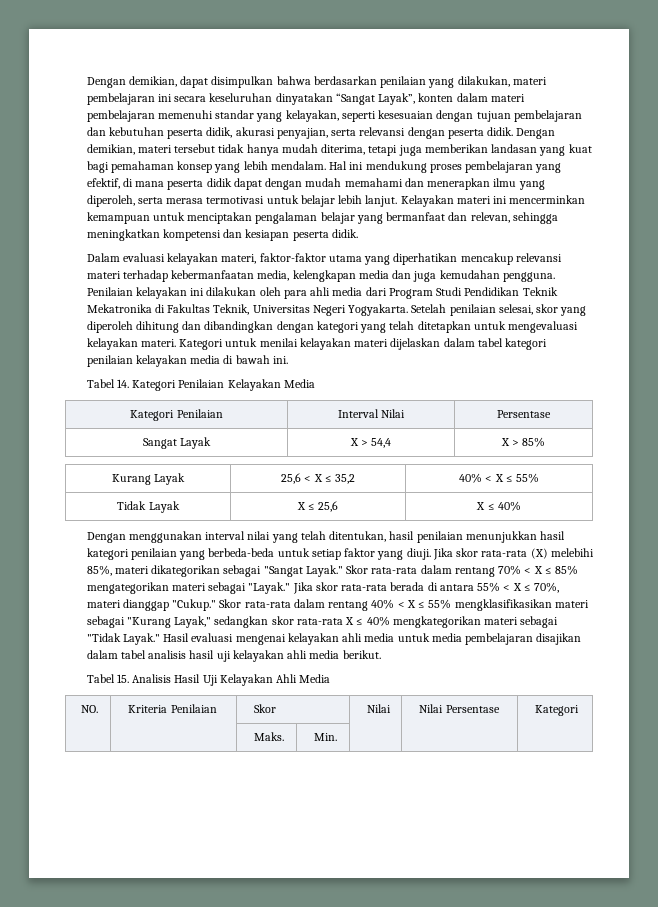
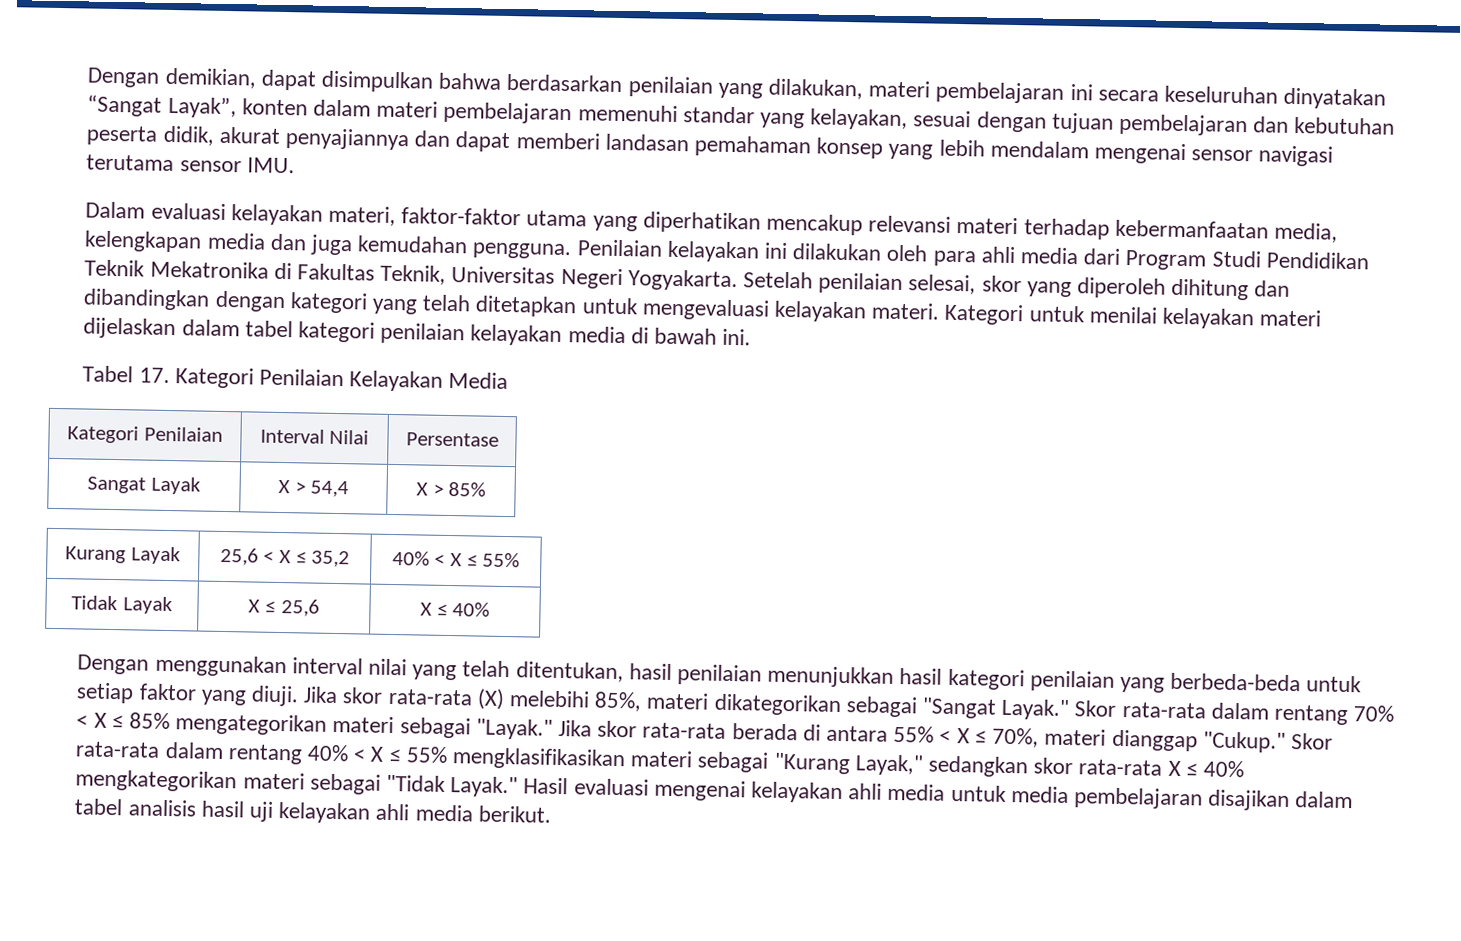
[341,110,434,122] seperti kesesuaian -> [913,110,972,128] sesuai
[235,127,556,139] [86,144,592,156] [86,161,562,173] [86,178,545,190] [86,195,586,207] [86,212,558,224] [86,229,358,241] akurasi penyajian, serta relevansi dengan peserta didik. Dengan demikian, materi tersebut tidak hanya mudah diterima, tetapi juga memberikan landasan yang kuat bagi pemahaman konsep yang lebih mendalam. Hal ini mendukung proses pembelajaran yang efektif, di mana peserta didik dapat dengan mudah memahami dan menerapkan ilmu yang diperoleh, serta merasa termotivasi untuk belajar lebih lanjut. Kelayakan materi ini mencerminkan kemampuan untuk menciptakan pengalaman belajar yang bermanfaat dan relevan, sehingga meningkatkan kompetensi dan kesiapan peserta didik. -> [218,126,1334,167] [86,154,295,174] akurat penyajiannya dan dapat memberi landasan pemahaman konsep yang lebih mendalam mengenai sensor navigasi terutama sensor IMU.
[116,379,129,388] 14. -> [138,367,170,383] 17.
[86,674,331,686] [80,705,98,713] [128,704,217,713] [254,704,277,713] [367,704,392,713] [419,704,500,713] [535,705,580,716] [254,732,285,741] [314,733,338,741] // Tabel 15. Analisis Hasil Uji Kelayakan Ahli Media // NO. | Kriteria Penilaian | Skor | Nilai | Nilai Persentase | Kategori // | | Maks. | Min. | | | -> (551, 814) none

